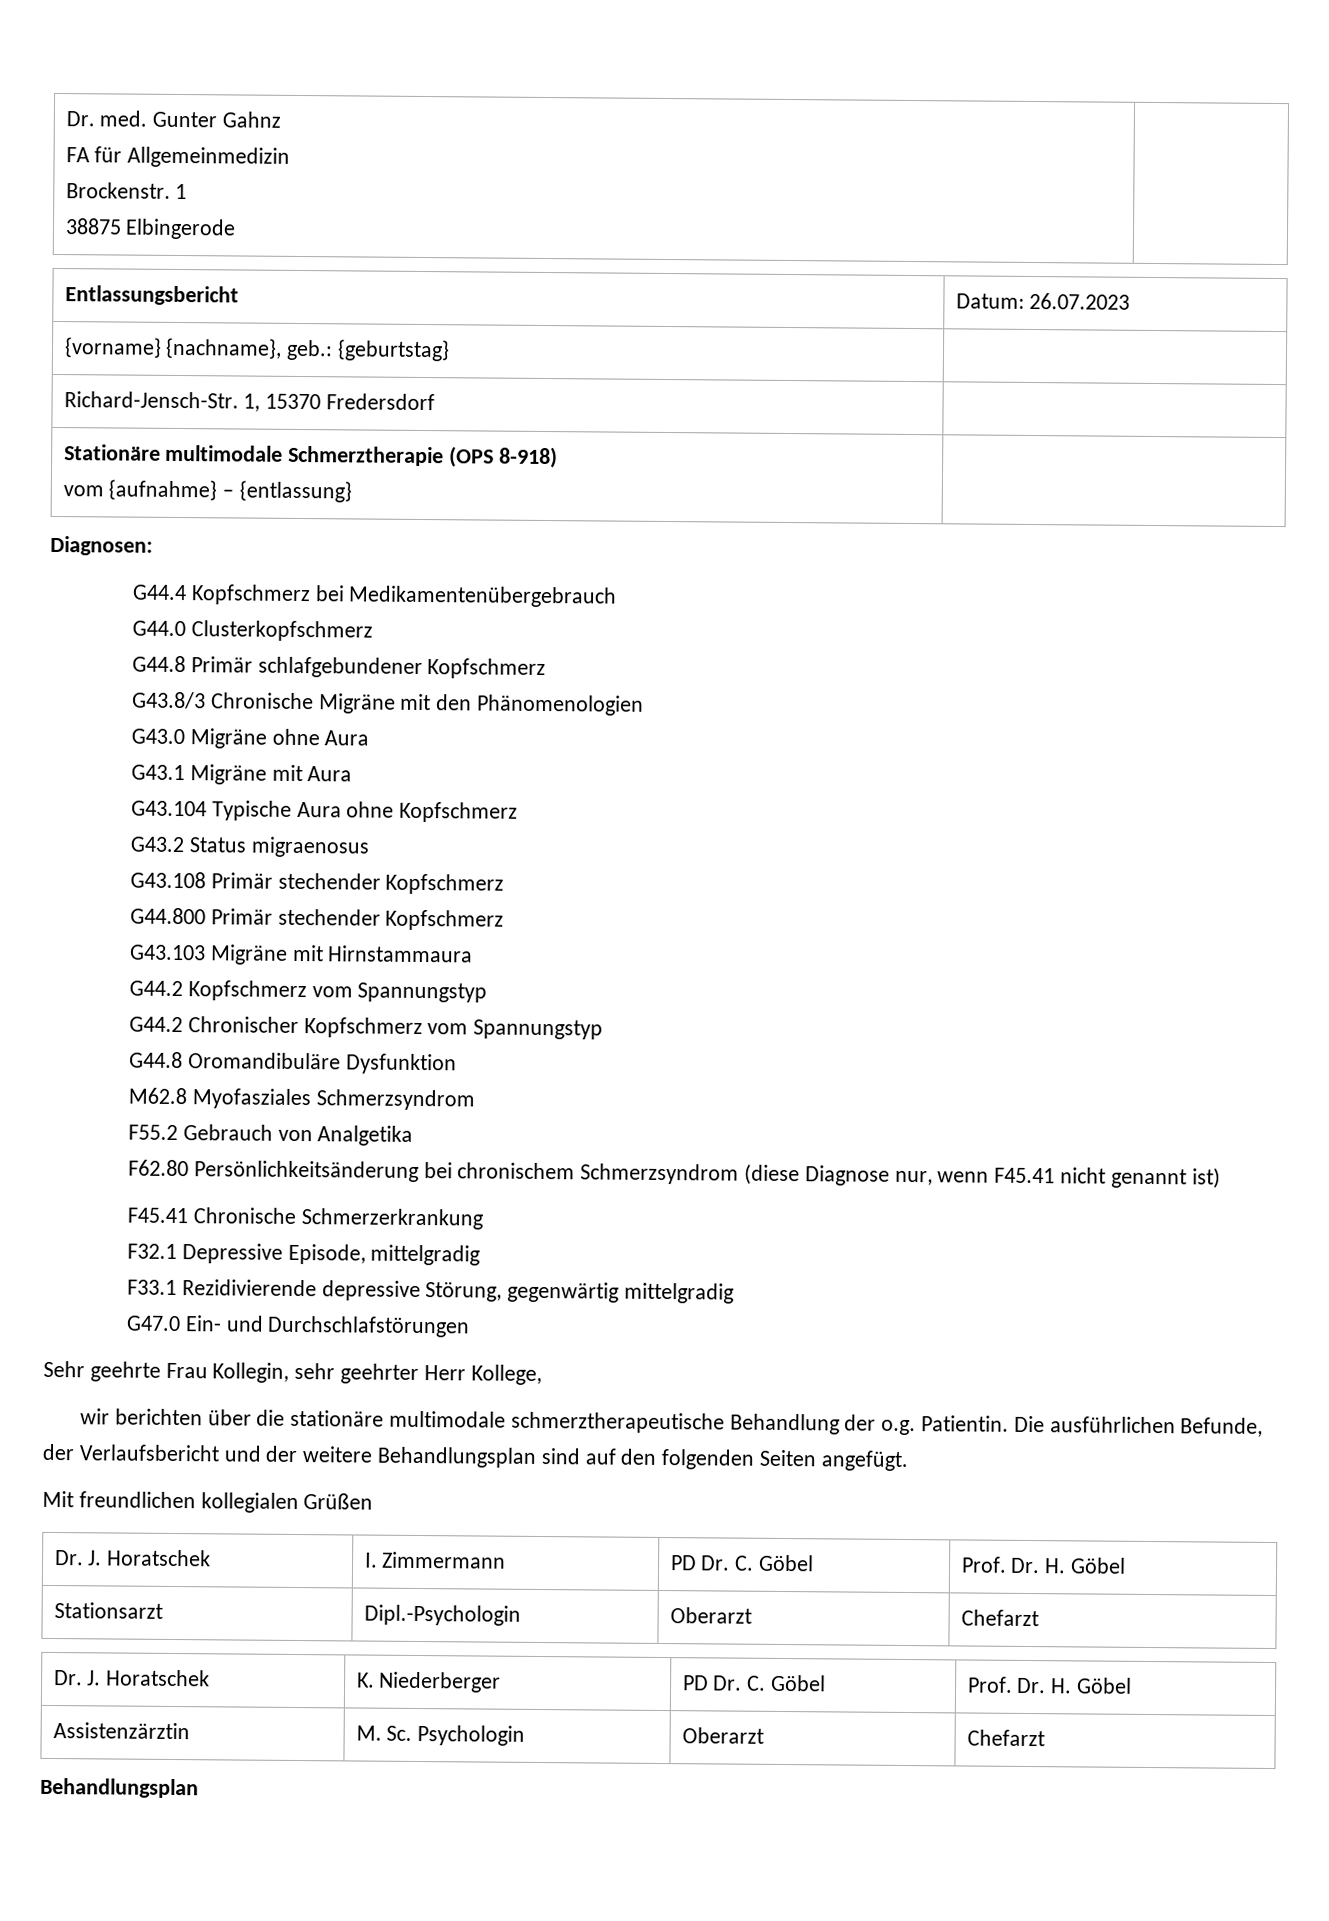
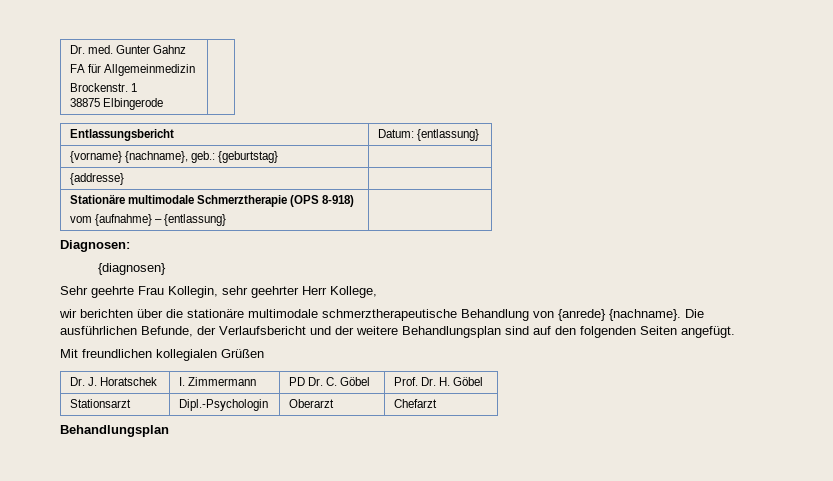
[1029,292,1131,310] 26.07.2023 -> [417,129,480,141] {entlassung}
[63,391,436,412] Richard-Jensch-Str. 1, 15370 Fredersdorf -> [69,173,124,185] {addresse}
[132,584,618,608] [132,620,373,642] [132,655,547,680] [132,691,645,716] [131,728,370,749] [131,764,353,785] [131,800,519,823] [130,836,369,858] [130,871,505,895] [130,907,505,931] [129,944,474,965] [129,980,488,1003] [129,1016,604,1040] [129,1051,457,1075] [128,1087,475,1111] [128,1124,414,1146] [128,1159,1221,1189] [127,1207,483,1230] [127,1243,481,1266] [127,1279,735,1304] [126,1315,471,1338] G44.4 Kopfschmerz bei Medikamentenübergebrauch // G44.0 Clusterkopfschmerz // G44.8 Primär schlafgebundener Kopfschmerz // G43.8/3 Chronische Migräne mit den Phänomenologien // G43.0 Migräne ohne Aura // G43.1 Migräne mit Aura // G43.104 Typische Aura ohne Kopfschmerz // G43.2 Status migraenosus // G43.108 Primär stechender Kopfschmerz // G44.800 Primär stechender Kopfschmerz // G43.103 Migräne mit Hirnstammaura // G44.2 Kopfschmerz vom Spannungstyp // G44.2 Chronischer Kopfschmerz vom Spannungstyp // G44.8 Oromandibuläre Dysfunktion // M62.8 Myofasziales Schmerzsyndrom // F55.2 Gebrauch von Analgetika // F62.80 Persönlichkeitsänderung bei chronischem Schmerzsyndrom (diese Diagnose nur, wenn F45.41 nicht genannt ist) // F45.41 Chronische Schmerzerkrankung // F32.1 Depressive Episode, mittelgradig // F33.1 Rezidivierende depressive Störung, gegenwärtig mittelgradig // G47.0 Ein- und Durchschlafstörungen -> [97,263,166,275] {diagnosen}
[844,1414,1010,1436] der o.g. Patientin. -> [533,309,681,321] von {anrede} {nachname}.
[53,1669,211,1687] [356,1671,502,1693] [682,1674,827,1692] [967,1676,1133,1694] [52,1722,190,1740] [355,1725,526,1746] [681,1727,764,1744] [966,1729,1045,1747] // Dr. J. Horatschek | K. Niederberger | PD Dr. C. Göbel | Prof. Dr. H. Göbel // Assistenzärztin | M. Sc. Psychologin | Oberarzt | Chefarzt -> (437, 403) none

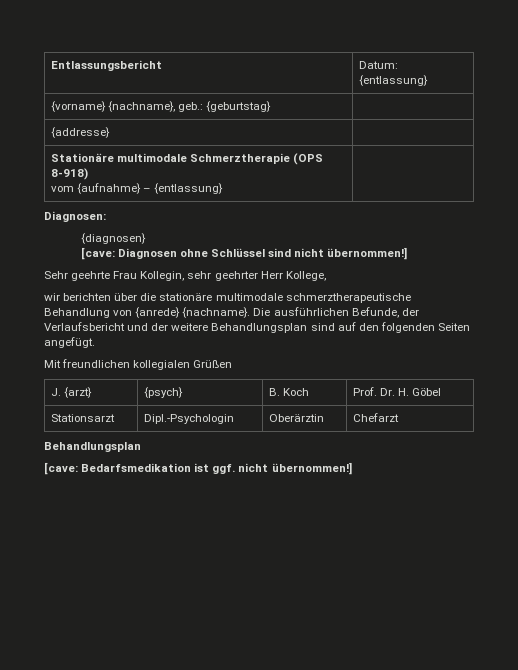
[69,45,187,54] [69,64,196,76] [69,83,138,92] [69,98,164,110] Dr. med. Gunter Gahnz // FA für Allgemeinmedizin // Brockenstr. 1 // 38875 Elbingerode | // -> (50, 65) none
(166, 269) none -> [80,247,408,260] // [cave: Diagnosen ohne Schlüssel sind nicht übernommen!]
[69,377,158,386] [178,377,257,386] [288,377,371,386] Dr. J. Horatschek | I. Zimmermann | PD Dr. C. Göbel -> [50,387,92,398] [143,387,183,398] [268,388,309,396] J. {arzt} | {psych} | B. Koch
[288,399,334,408] Oberarzt -> [268,414,324,422] Oberärztin
(169, 431) none -> [44,462,352,475] // [cave: Bedarfsmedikation ist ggf. nicht übernommen!]

